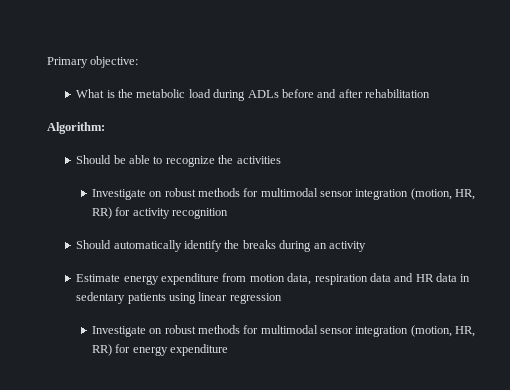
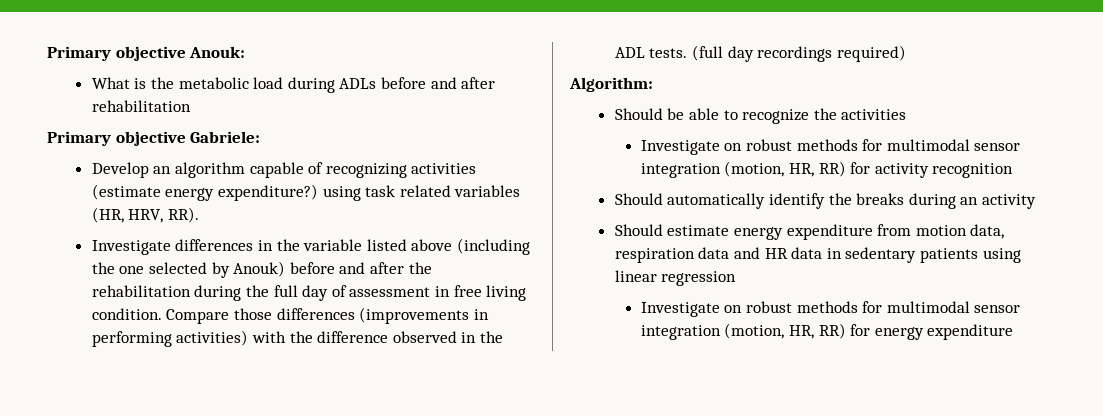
[47,56,139,68] Primary objective: -> [47,46,246,61] Primary objective Anouk:
(431, 93) none -> [47,131,261,146] [91,162,477,178] [91,184,521,201] [91,207,199,223] [91,238,530,255] [91,261,432,278] [91,285,527,301] [91,307,489,324] [91,330,503,347] [614,45,906,62] // Primary objective Gabriele: // Develop an algorithm capable of recognizing activities (estimate energy expenditure?) using task related variables (HR, HRV, RR). // Investigate differences in the variable listed above (including the one selected by Anouk) before and after the rehabilitation during the full day of assessment in free living condition. Compare those differences (improvements in performing activities) with the difference observed in the ADL tests. (full day recordings required)
[76,274,121,282] Estimate -> [614,224,730,236] Should estimate

